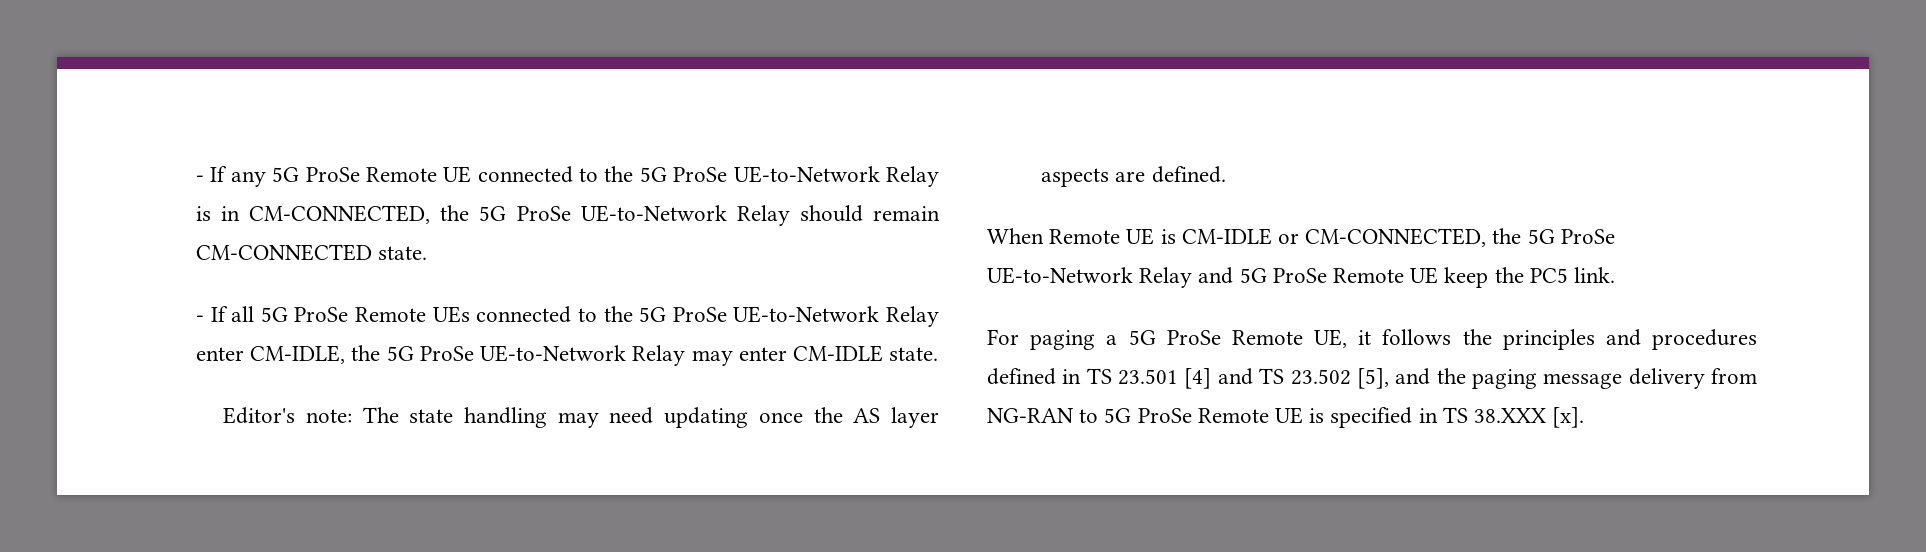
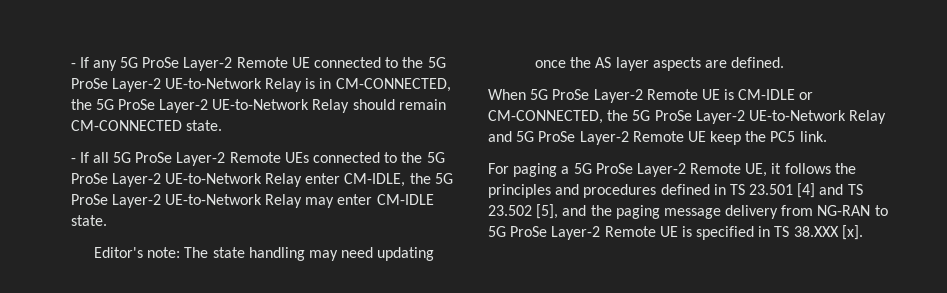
(360, 174) none -> [183,57,233,71] Layer-2
(728, 174) none -> [111,78,161,92] Layer-2
(571, 213) none -> [159,99,209,113] Layer-2
(349, 314) none -> [176,152,226,166] Layer-2
(727, 314) none -> [111,173,161,187] Layer-2
(474, 353) none -> [111,194,161,208] Layer-2
(1044, 236) none -> [530,89,643,103] 5G ProSe Layer-2
(1615, 236) none -> [695,110,745,124] Layer-2
(1327, 275) none -> [579,131,629,145] Layer-2
(1221, 337) none -> [636,163,686,177] Layer-2
(1192, 415) none -> [551,226,601,240] Layer-2

